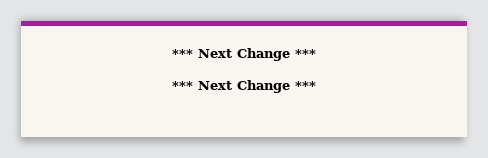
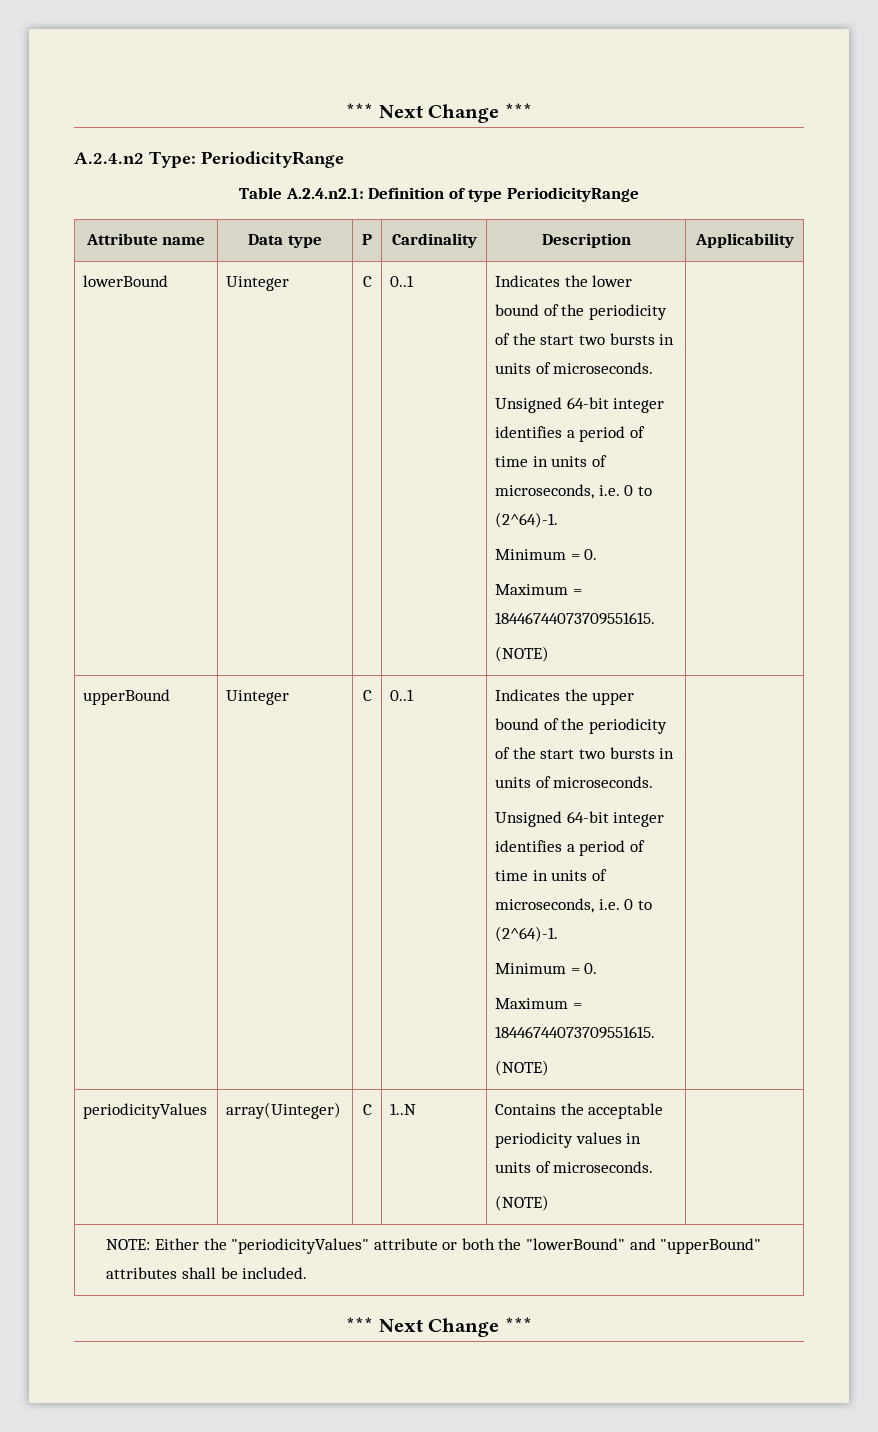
[172,48,316,61] *** Next Change *** -> [346,103,532,123] [74,151,344,168] [239,187,639,202] [85,233,206,245] [248,234,322,248] [362,234,372,245] [391,233,477,248] [541,233,631,248] [694,233,794,248] [83,275,169,287] [226,276,290,291] [362,276,372,287] [390,275,415,287] [495,275,633,287] [495,304,668,320] [495,333,675,345] [495,362,654,374] [495,397,665,413] [495,426,646,442] [495,455,608,467] [495,484,653,499] [495,512,559,528] [495,549,598,560] [495,584,582,595] [495,612,656,625] [495,646,550,662] [83,689,171,705] [226,690,290,705] [362,690,372,701] [390,689,415,701] [495,689,635,705] [495,718,668,734] [495,747,675,759] [495,776,654,788] [495,811,665,827] [495,840,646,856] [495,869,608,881] [495,898,653,913] [495,926,559,942] [495,963,598,974] [495,998,582,1009] [495,1026,656,1039] [495,1060,550,1076] [83,1103,208,1119] [226,1102,342,1119] [362,1104,372,1115] [390,1103,417,1115] [495,1103,664,1119] [495,1132,642,1148] [495,1161,654,1173] [495,1195,550,1211] [106,1238,762,1254] [106,1267,308,1279] *** Next Change *** // A.2.4.n2 Type: PeriodicityRange // Table A.2.4.n2.1: Definition of type PeriodicityRange // Attribute name | Data type | P | Cardinality | Description | Applicability // lowerBound | Uinteger | C | 0..1 | Indicates the lower bound of the periodicity of the start two bursts in units of microseconds. // Unsigned 64-bit integer identifies a period of time in units of microseconds, i.e. 0 to (2^64)-1. // Minimum = 0. // Maximum = 18446744073709551615. // (NOTE) | // upperBound | Uinteger | C | 0..1 | Indicates the upper bound of the periodicity of the start two bursts in units of microseconds. // Unsigned 64-bit integer identifies a period of time in units of microseconds, i.e. 0 to (2^64)-1. // Minimum = 0. // Maximum = 18446744073709551615. // (NOTE) | // periodicityValues | array(Uinteger) | C | 1..N | Contains the acceptable periodicity values in units of microseconds. // (NOTE) | // NOTE: Either the "periodicityValues" attribute or both the "lowerBound" and "upperBound" attributes shall be included.

